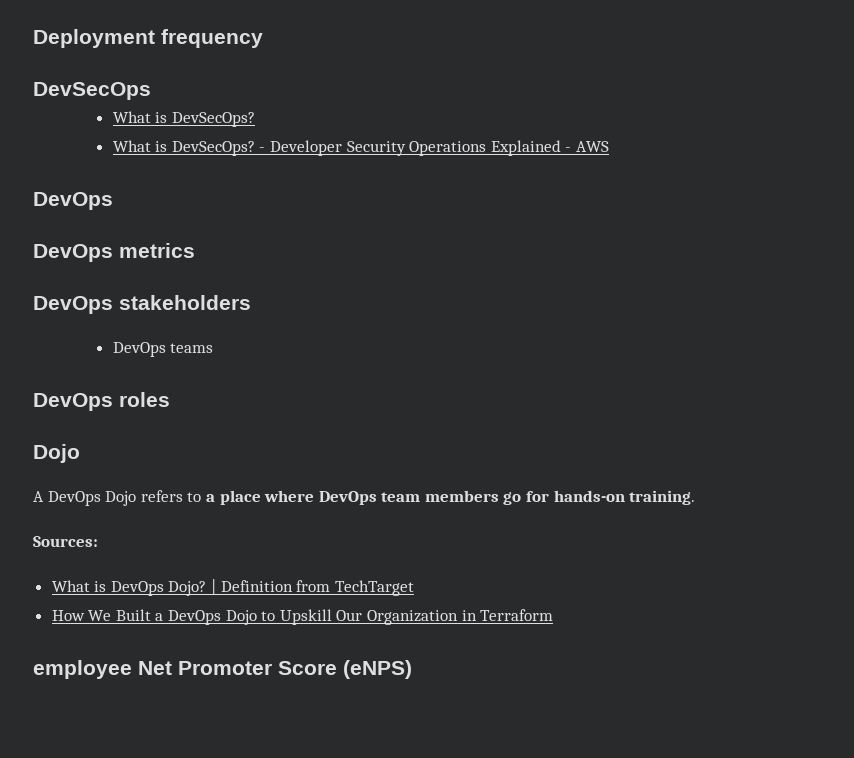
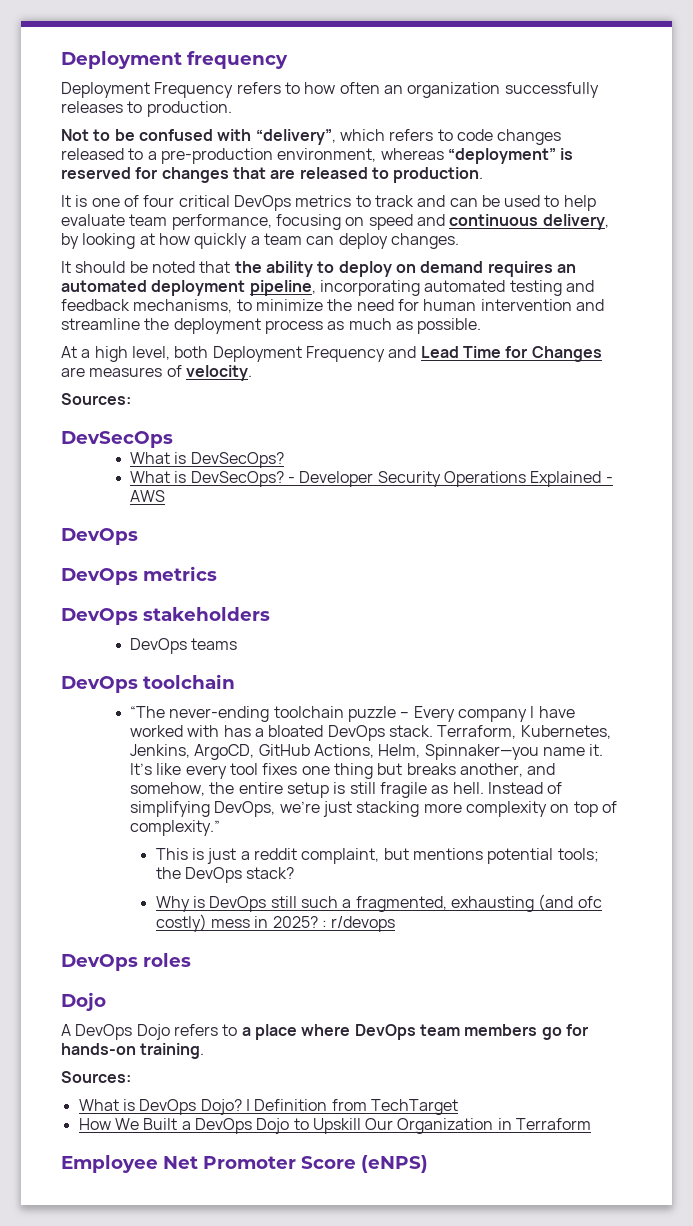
(263, 38) none -> [61,82,599,98] [61,101,232,117] [61,129,562,145] [61,148,574,164] [61,167,484,183] [61,195,596,211] [61,214,609,230] [61,233,459,249] [61,261,576,277] [61,280,594,296] [61,299,604,313] [61,318,482,334] [61,346,602,362] [61,365,252,381] [61,393,131,405] // Deployment Frequency refers to how often an organization successfully releases to production. // Not to be confused with “delivery”, which refers to code changes released to a pre-production environment, whereas “deployment” is reserved for changes that are released to production. // It is one of four critical DevOps metrics to track and can be used to help evaluate team performance, focusing on speed and continuous delivery, by looking at how quickly a team can deploy changes. // It should be noted that the ability to deploy on demand requires an automated deployment pipeline, incorporating automated testing and feedback mechanisms, to minimize the need for human intervention and streamline the deployment process as much as possible. // At a high level, both Deployment Frequency and Lead Time for Changes are measures of velocity. // Sources:
(214, 348) none -> [61,674,235,693] [130,706,575,722] [130,725,611,741] [130,744,604,760] [130,763,556,779] [130,782,563,798] [130,801,617,817] [130,820,221,836] [155,848,599,864] [155,867,295,883] [155,894,602,912] [155,914,396,932] // DevOps toolchain // “The never-ending toolchain puzzle – Every company I have worked with has a bloated DevOps stack. Terraform, Kubernetes, Jenkins, ArgoCD, GitHub Actions, Helm, Spinnaker—you name it. It’s like every tool fixes one thing but breaks another, and somehow, the entire setup is still fragile as hell. Instead of simplifying DevOps, we’re just stacking more complexity on top of complexity.” // This is just a reddit complaint, but mentions potential tools; the DevOps stack? // Why is DevOps still such a fragmented, exhausting (and ofc costly) mess in 2025? : r/devops
[33,660,132,679] employee -> [61,1155,158,1173] Employee

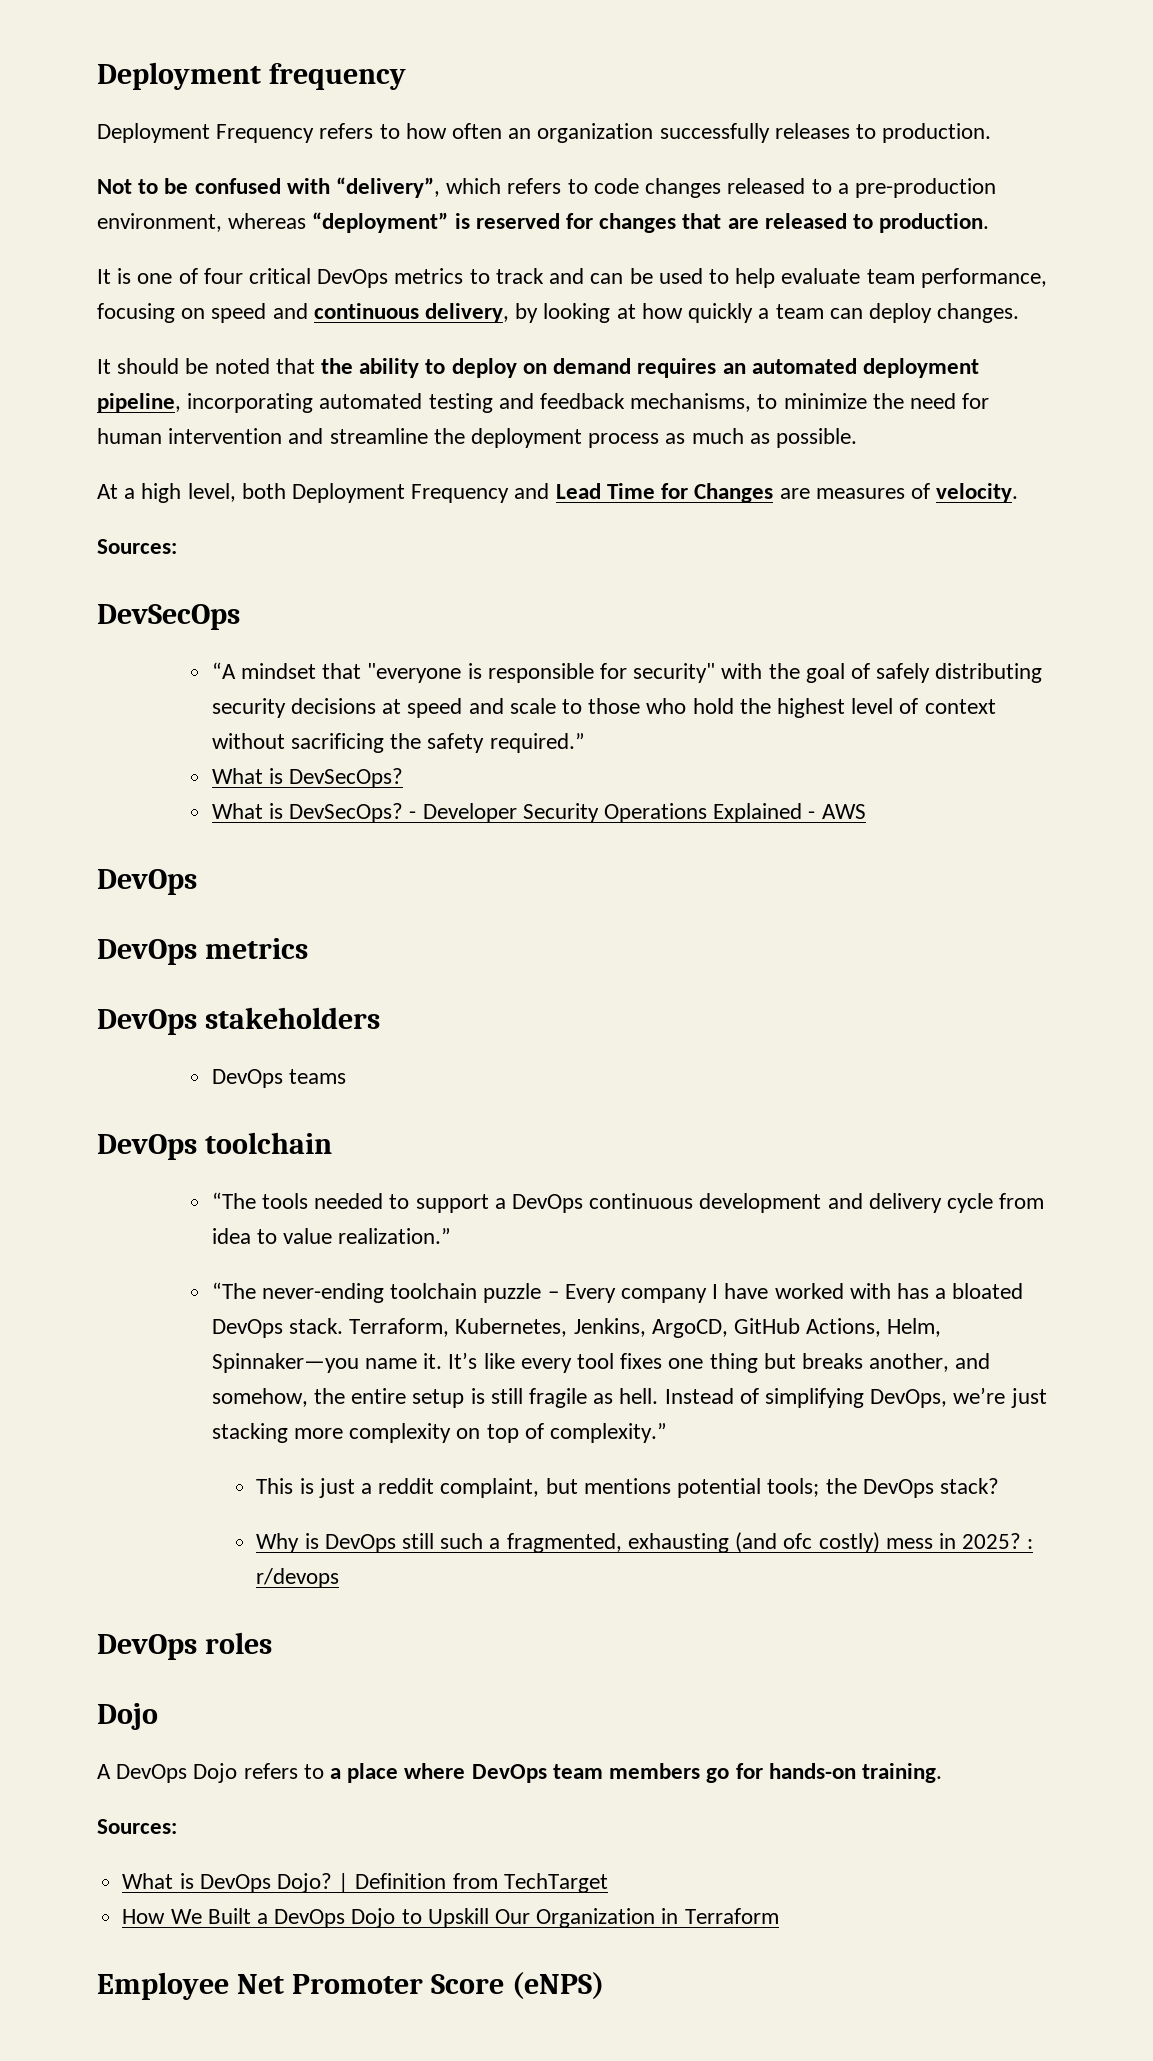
(173, 439) none -> [211,662,1043,683] [211,698,996,718] [211,733,585,753] // “A mindset that "everyone is responsible for security" with the goal of safely distributing security decisions at speed and scale to those who hold the highest level of context without sacrificing the safety required.”
(235, 681) none -> [211,1192,1045,1213] [211,1228,452,1244] // “The tools needed to support a DevOps continuous development and delivery cycle from idea to value realization.”

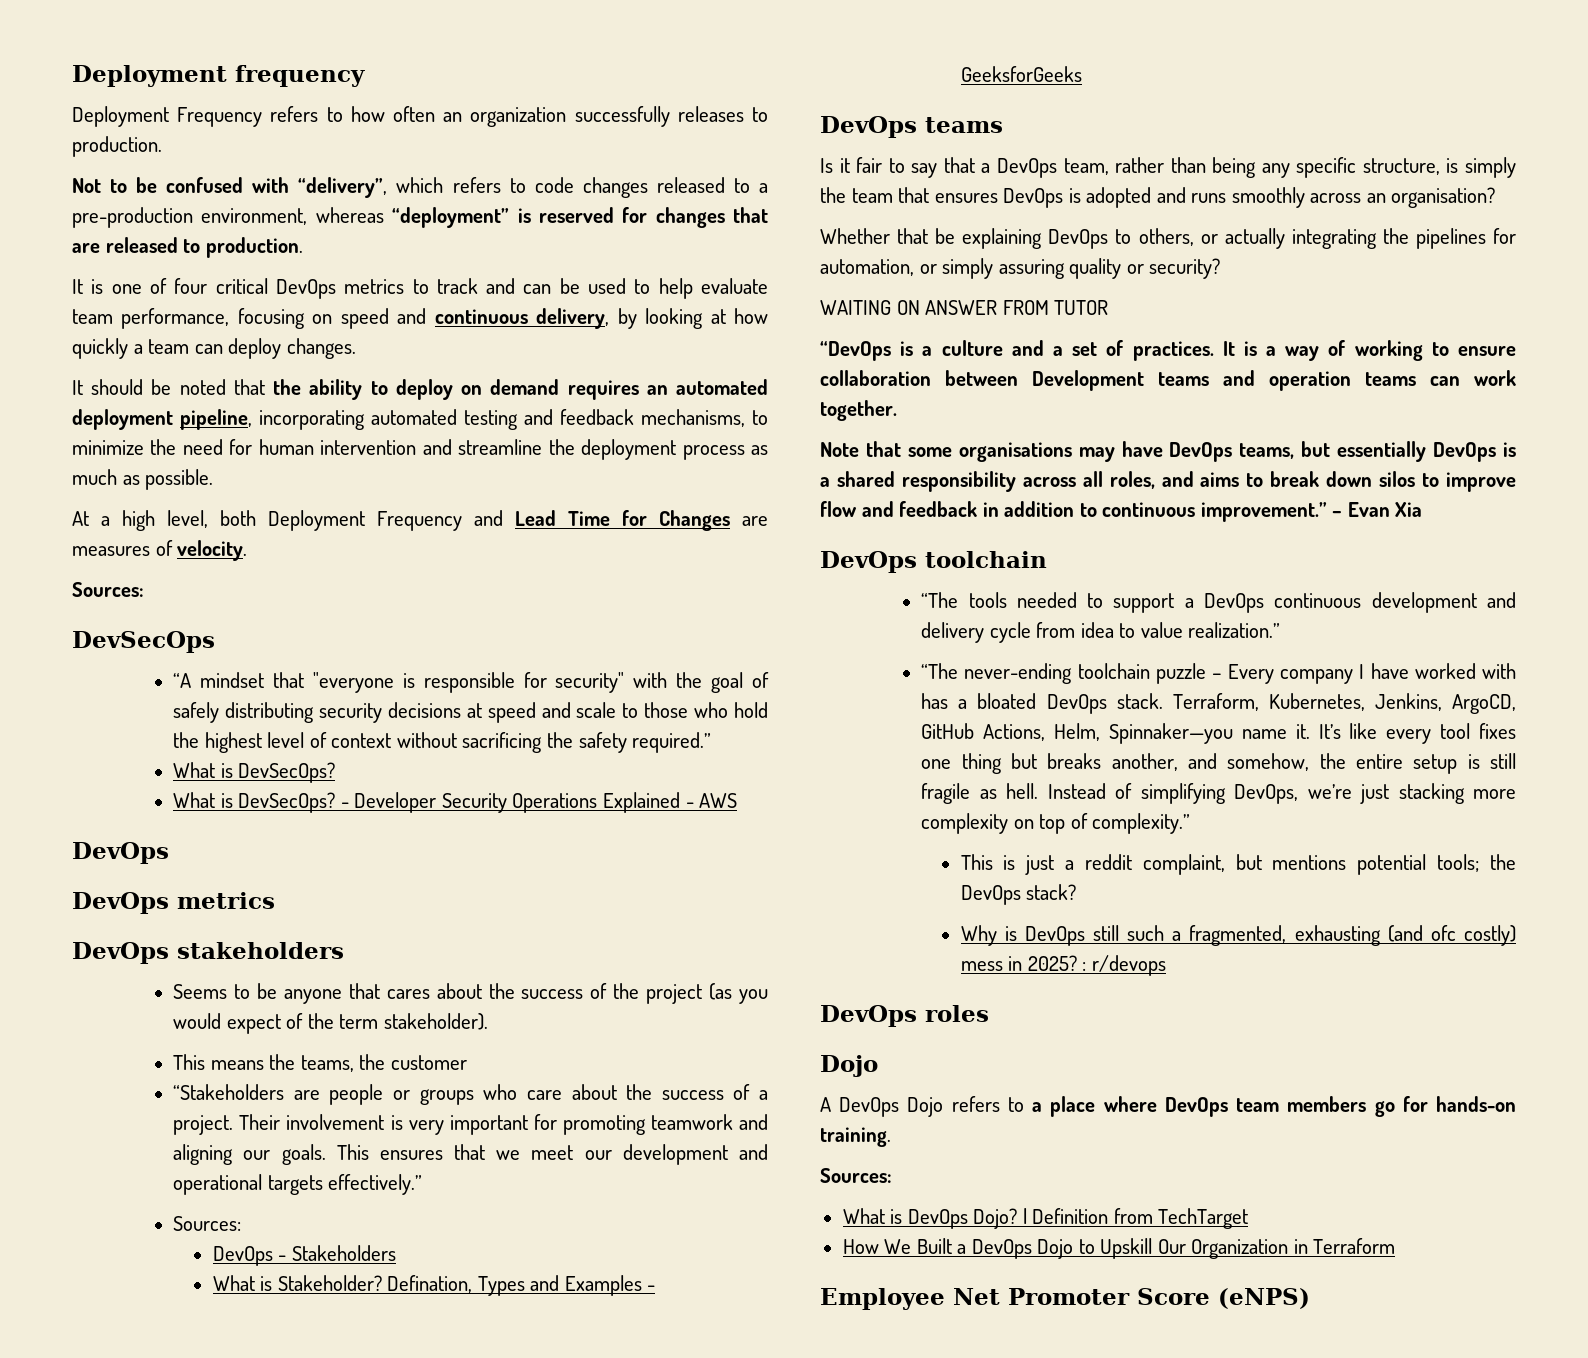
[211,1069,346,1088] DevOps teams -> [173,983,768,1004] [173,1013,488,1034] [173,1054,467,1072] [173,1084,768,1105] [173,1114,768,1135] [173,1144,768,1165] [173,1174,423,1195] [173,1216,242,1231] [212,1245,396,1266] [212,1275,656,1296] [960,66,1082,82] [820,116,1003,138] [820,157,1516,178] [820,187,1496,208] [820,228,1516,249] [820,258,1221,279] [820,300,1109,315] [820,340,1516,361] [820,370,1516,391] [820,400,897,421] [820,441,1516,462] [820,471,1516,492] [820,501,1423,522] Seems to be anyone that cares about the success of the project (as you would expect of the term stakeholder). // This means the teams, the customer // “Stakeholders are people or groups who care about the success of a project. Their involvement is very important for promoting teamwork and aligning our goals. This ensures that we meet our development and operational targets effectively.” // Sources: // DevOps - Stakeholders // What is Stakeholder? Defination, Types and Examples - GeeksforGeeks // DevOps teams // Is it fair to say that a DevOps team, rather than being any specific structure, is simply the team that ensures DevOps is adopted and runs smoothly across an organisation? // Whether that be explaining DevOps to others, or actually integrating the pipelines for automation, or simply assuring quality or security? // WAITING ON ANSWER FROM TUTOR // “DevOps is a culture and a set of practices. It is a way of working to ensure collaboration between Development teams and operation teams can work together. // Note that some organisations may have DevOps teams, but essentially DevOps is a shared responsibility across all roles, and aims to break down silos to improve flow and feedback in addition to continuous improvement.” – Evan Xia

